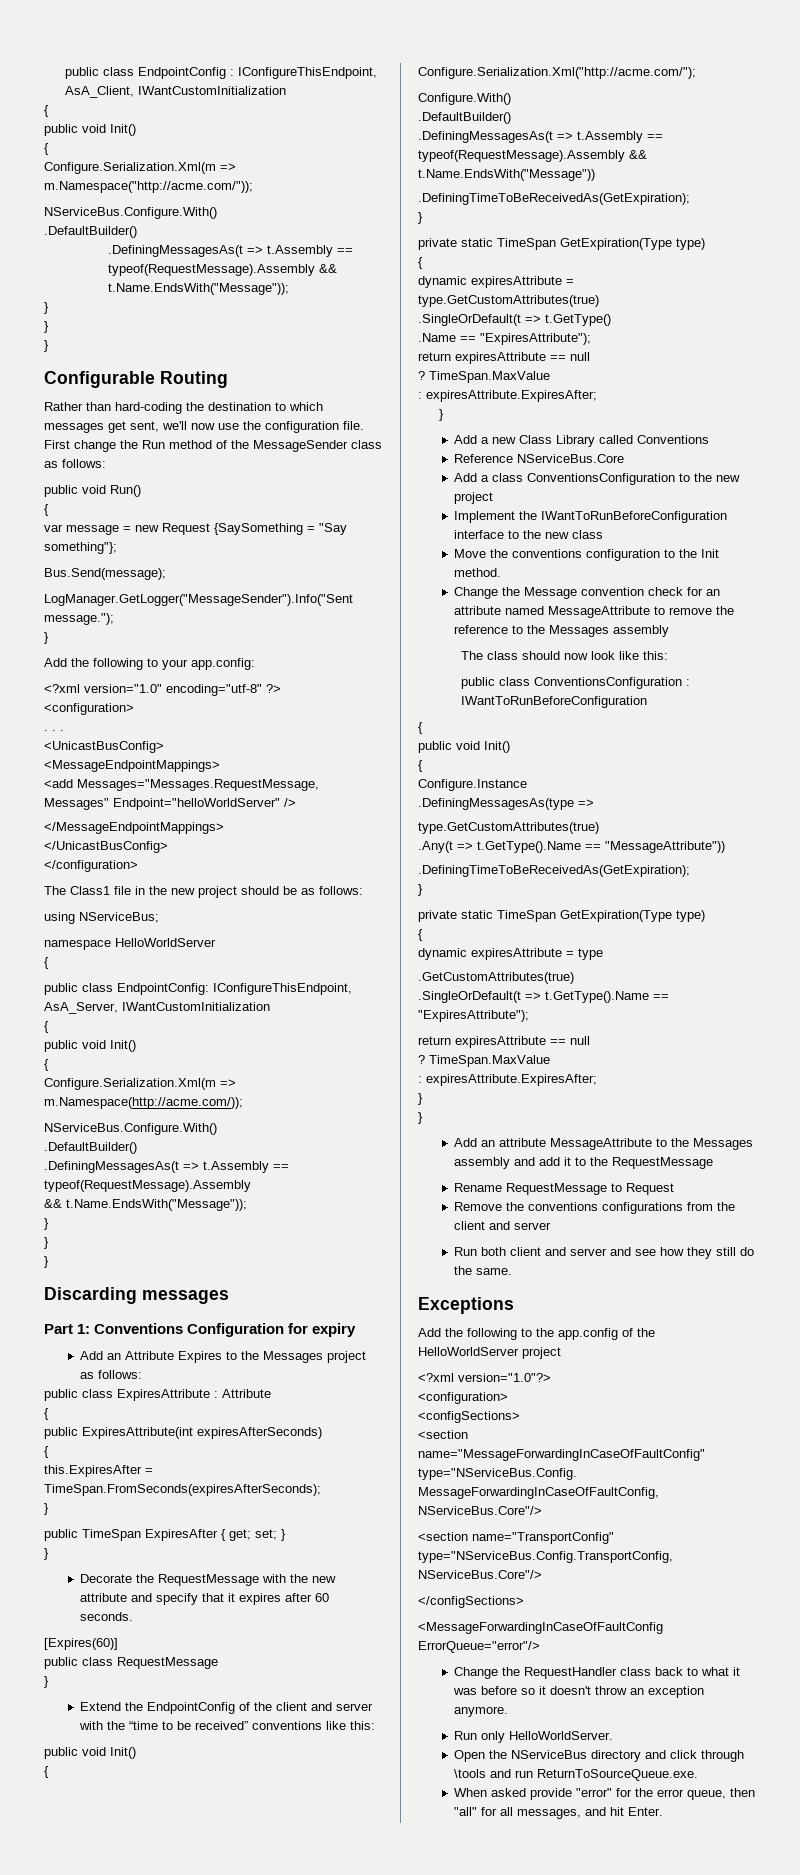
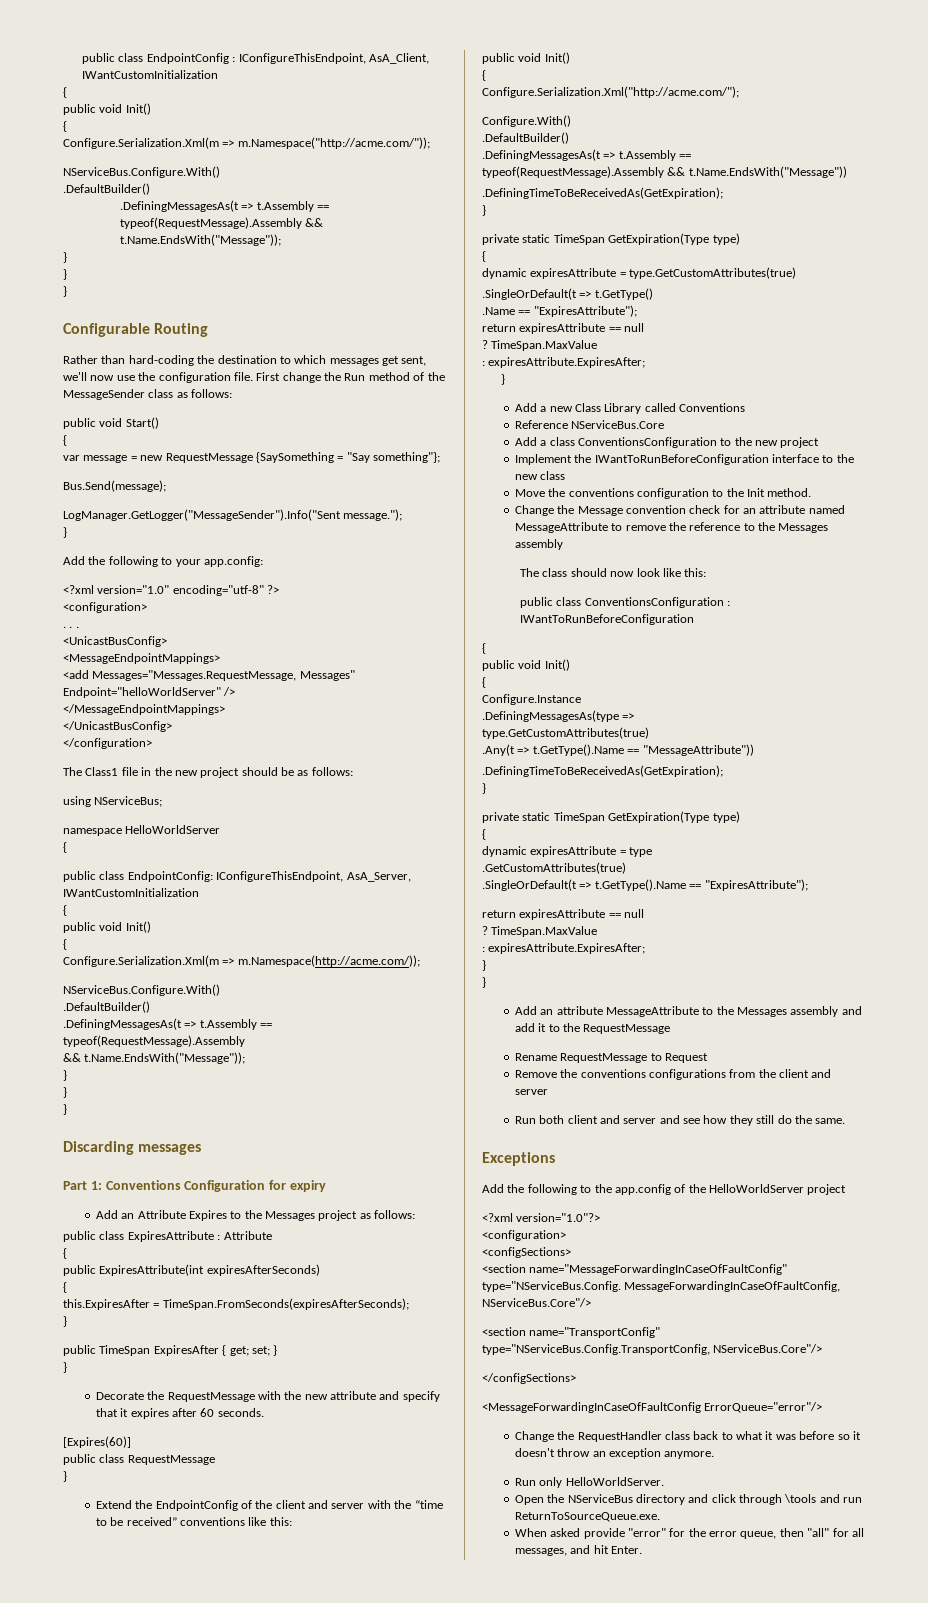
[110,485,141,497] Run() -> [125,417,159,429] Start()
[162,523,210,535] Request -> [165,453,253,463] RequestMessage

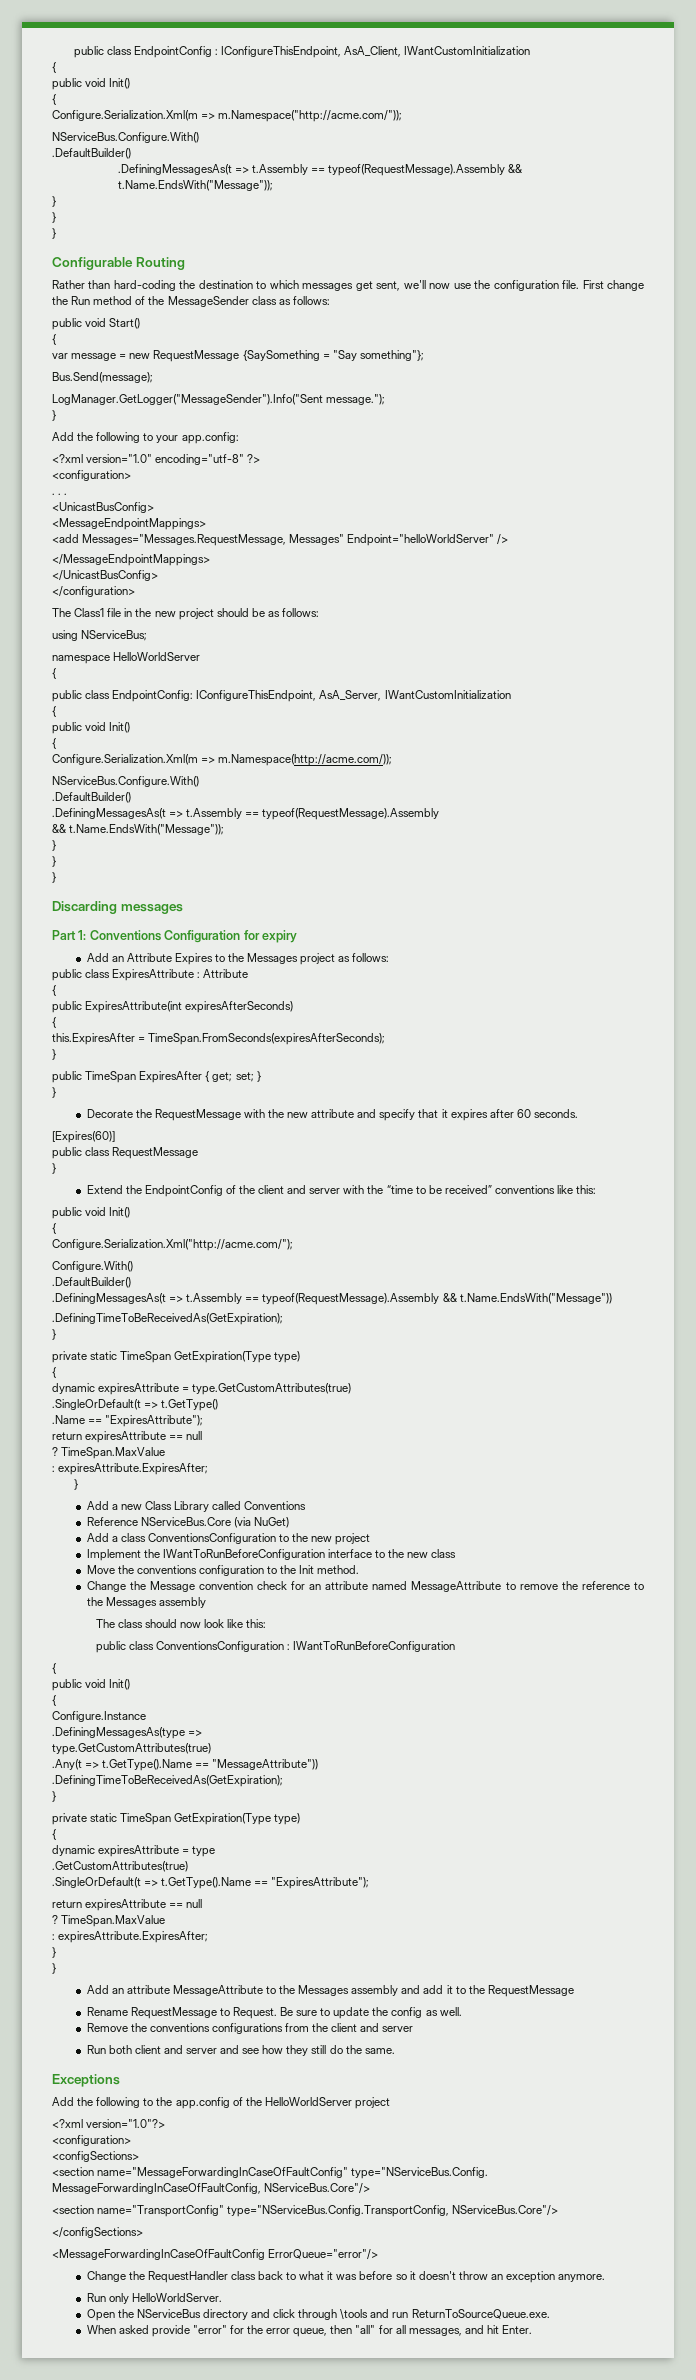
(665, 424) none -> [233,1517,289,1528] (via NuGet)
[664,1053,708,1063] Request -> [232,2007,462,2019] Request. Be sure to update the config as well.

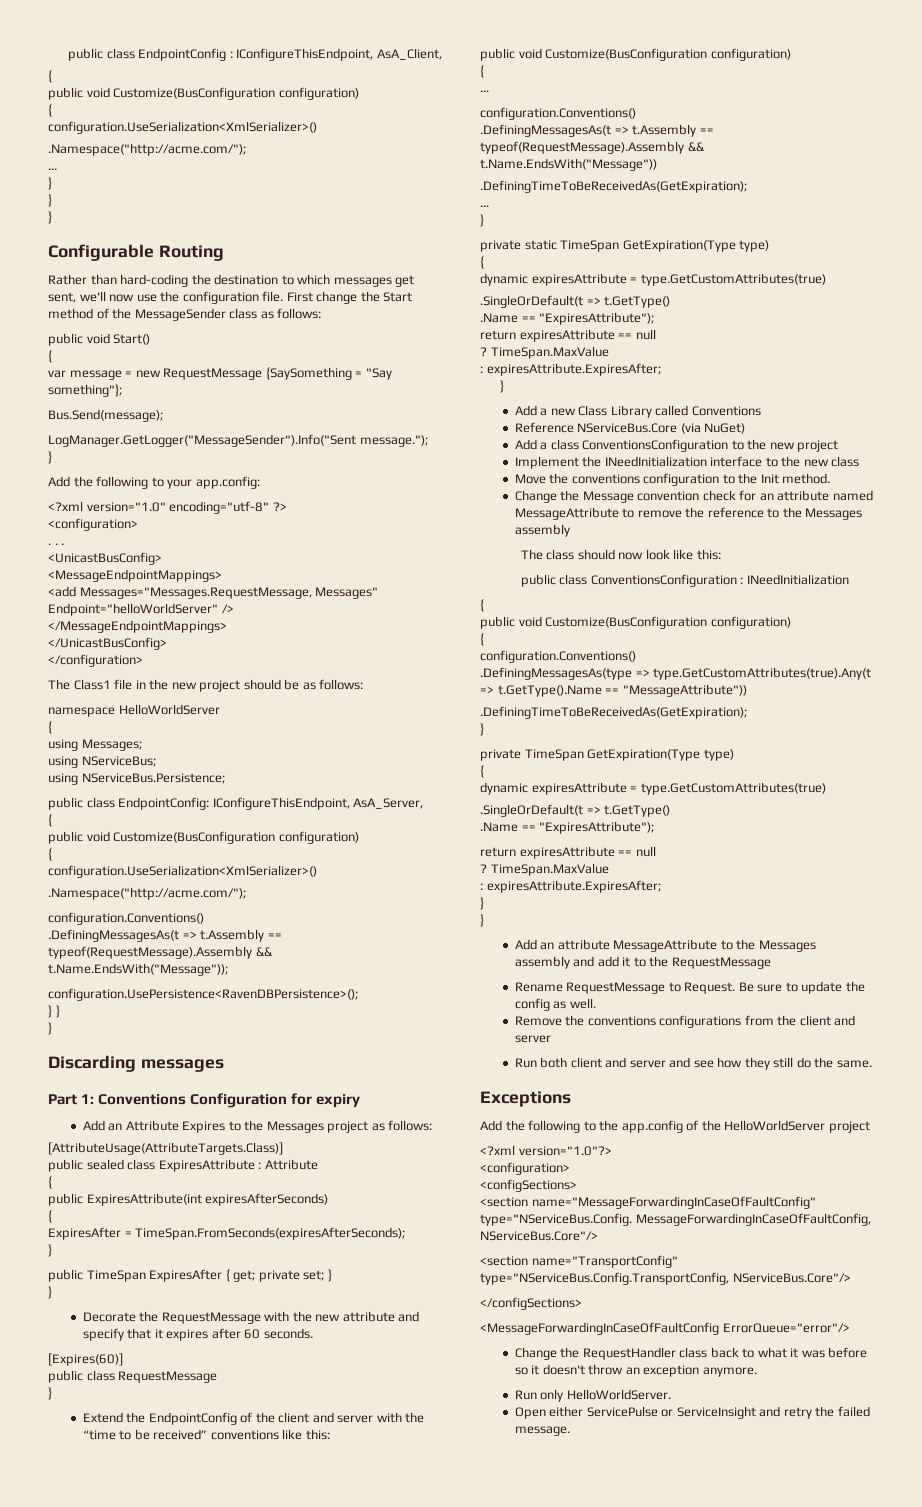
[404,46,531,55] [52,62,56,73] [52,78,131,90] [52,94,56,105] [52,110,403,122] [52,132,199,143] [52,148,131,159] [117,164,523,176] [117,180,273,191] IWantCustomInitialization // { // public void Init() // { // Configure.Serialization.Xml(m => m.Namespace("http://acme.com/")); // NServiceBus.Configure.With() // .DefaultBuilder() // .DefiningMessagesAs(t => t.Assembly == typeof(RequestMessage).Assembly && t.Name.EndsWith("Message")); -> [48,70,52,83] [48,87,359,100] [48,104,52,117] [48,121,317,134] [48,143,246,156] [48,168,57,170] // { // public void Customize(BusConfiguration configuration) // { // configuration.UseSerialization<XmlSerializer>() // .Namespace("http://acme.com/"); // ...
[71,296,91,305] Run -> [383,292,413,302] Start
[52,630,148,641] // using NServiceBus; -> (364, 684) none
(56, 673) none -> [48,739,142,751] [48,756,156,768] [48,773,225,785] // using Messages; // using NServiceBus; // using NServiceBus.Persistence;
[384,690,511,699] [52,706,56,717] [52,722,131,734] [52,738,56,749] [52,754,393,766] [52,776,199,787] [52,792,131,803] [52,808,440,820] [52,824,225,835] [52,840,56,851] IWantCustomInitialization // { // public void Init() // { // Configure.Serialization.Xml(m => m.Namespace(http://acme.com/)); // NServiceBus.Configure.With() // .DefaultBuilder() // .DefiningMessagesAs(t => t.Assembly == typeof(RequestMessage).Assembly // && t.Name.EndsWith("Message")); // } // -> [48,814,52,827] [48,831,359,844] [48,848,52,861] [48,865,317,878] [48,887,246,900] [48,912,204,925] [48,929,282,942] [48,946,272,959] [48,963,228,976] [48,988,358,1001] [48,1005,52,1018] // { // public void Customize(BusConfiguration configuration) // { // configuration.UseSerialization<XmlSerializer>() // .Namespace("http://acme.com/"); // configuration.Conventions() // .DefiningMessagesAs(t => t.Assembly == typeof(RequestMessage).Assembly && t.Name.EndsWith("Message")); // configuration.UsePersistence<RavenDBPersistence>(); // }
[52,969,82,981] // public -> [48,1142,283,1155] [48,1159,124,1172] // [AttributeUsage(AttributeTargets.Class)] // public sealed
[52,1033,135,1045] this.ExpiresAfter -> [48,1227,121,1240] ExpiresAfter
(233, 1077) none -> [258,1270,300,1282] private
[109,1207,131,1218] [52,1223,56,1234] [52,1239,293,1251] [52,1261,133,1272] [52,1277,131,1288] Init() // { // Configure.Serialization.Xml("http://acme.com/"); // Configure.With() // .DefaultBuilder() -> [545,48,791,61] [480,65,484,78] [480,90,489,92] [480,107,636,120] Customize(BusConfiguration configuration) // { // … // configuration.Conventions()
(283, 1319) none -> [480,205,489,207] // …
[162,1549,325,1560] IWantToRunBeforeConfiguration -> [604,456,707,467] INeedInitialization
[293,1641,456,1652] [52,1663,56,1674] [52,1679,131,1691] [52,1695,56,1706] [52,1711,146,1722] IWantToRunBeforeConfiguration // { // public void Init() // { // Configure.Instance -> [746,574,849,585] [480,599,484,612] [480,616,791,629] [480,633,484,646] [480,650,636,663] INeedInitialization // { // public void Customize(BusConfiguration configuration) // { // configuration.Conventions()
[52,1743,211,1755] [52,1759,82,1770] // type.GetCustomAttributes(true) // .Any(t -> [653,667,872,680] type.GetCustomAttributes(true).Any(t
[90,1813,301,1825] [52,1829,56,1840] [52,1845,216,1857] [52,1861,188,1872] [52,1877,252,1889] static TimeSpan GetExpiration(Type type) // { // dynamic expiresAttribute = type // .GetCustomAttributes(true) // .SingleOrDefault(t => t.GetType().Name -> [524,749,734,761] [480,765,484,778] [480,782,826,795] [480,804,671,817] [480,822,518,832] TimeSpan GetExpiration(Type type) // { // dynamic expiresAttribute = type.GetCustomAttributes(true) // .SingleOrDefault(t => t.GetType() // .Name
[117,2309,550,2320] [86,2325,533,2337] the NServiceBus directory and click through \tools and run ReturnToSourceQueue.exe. // When asked provide "error" for the error queue, then "all" for all messages, and hit Enter. -> [549,1406,870,1419] [514,1426,570,1436] either ServicePulse or ServiceInsight and retry the failed message.

